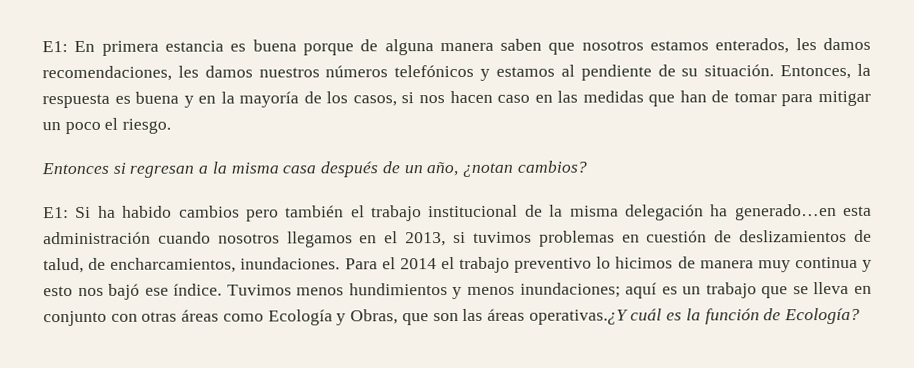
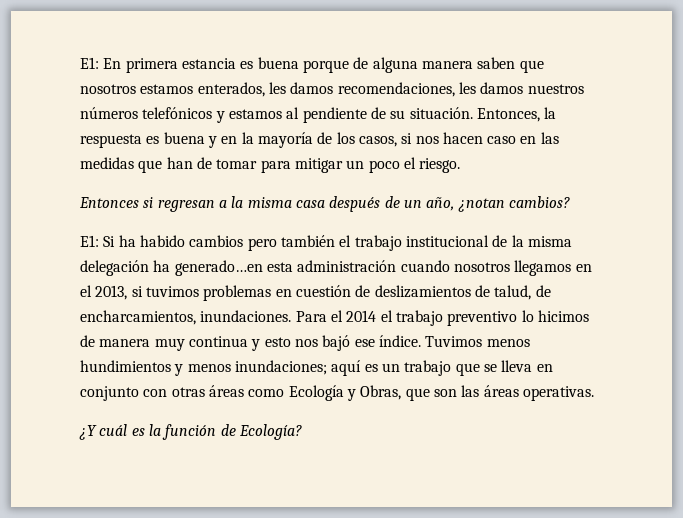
[528,309,629,325] operativas.¿Y -> [522,386,594,401] [79,425,97,440] operativas. // ¿Y

